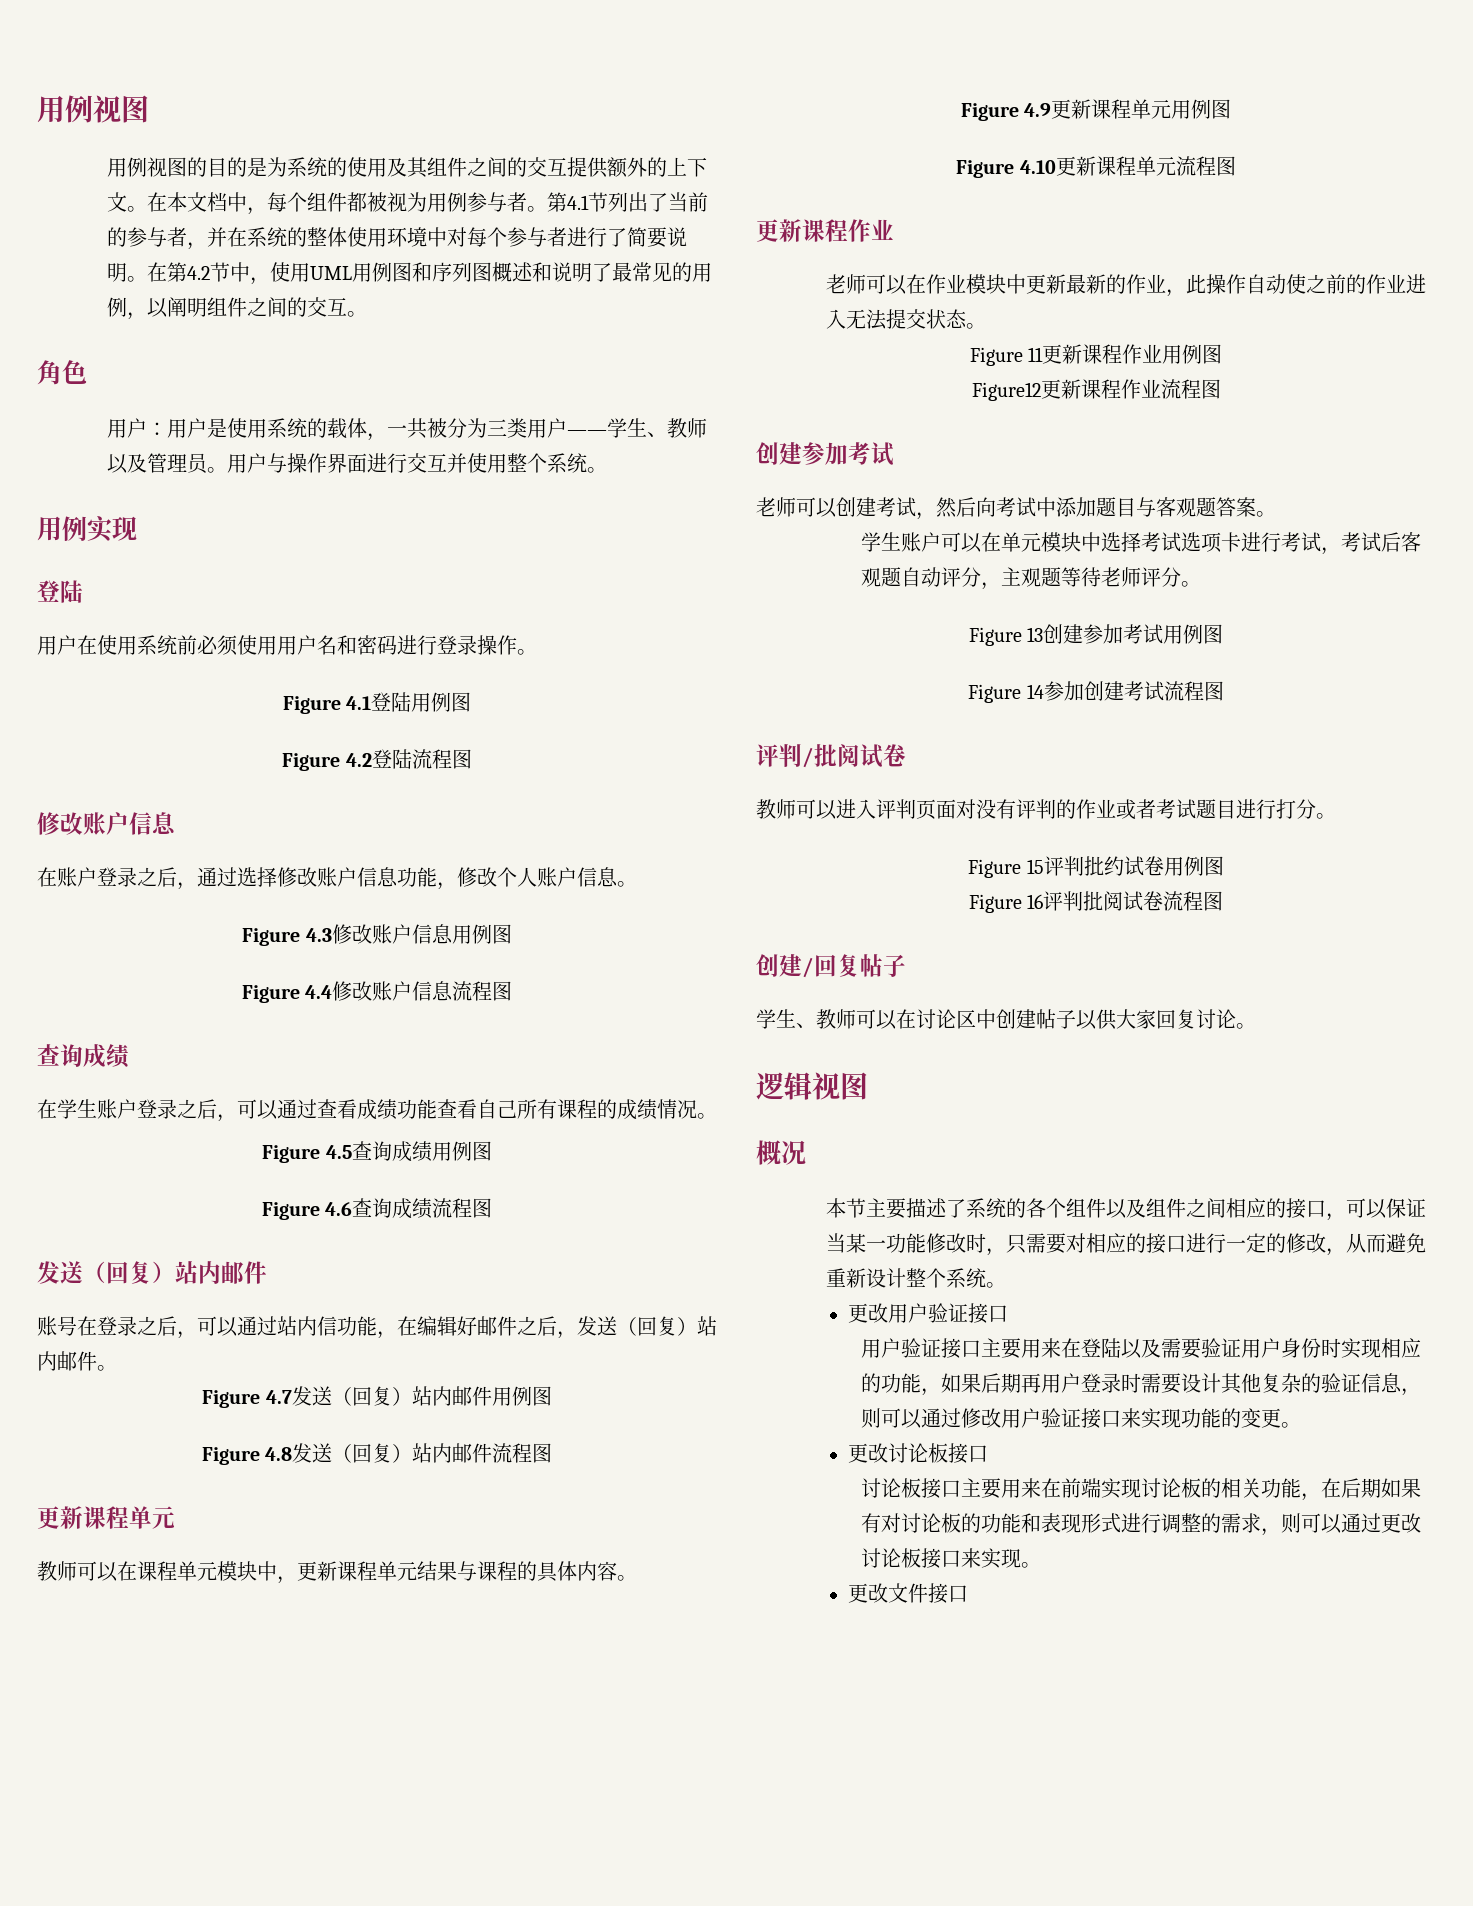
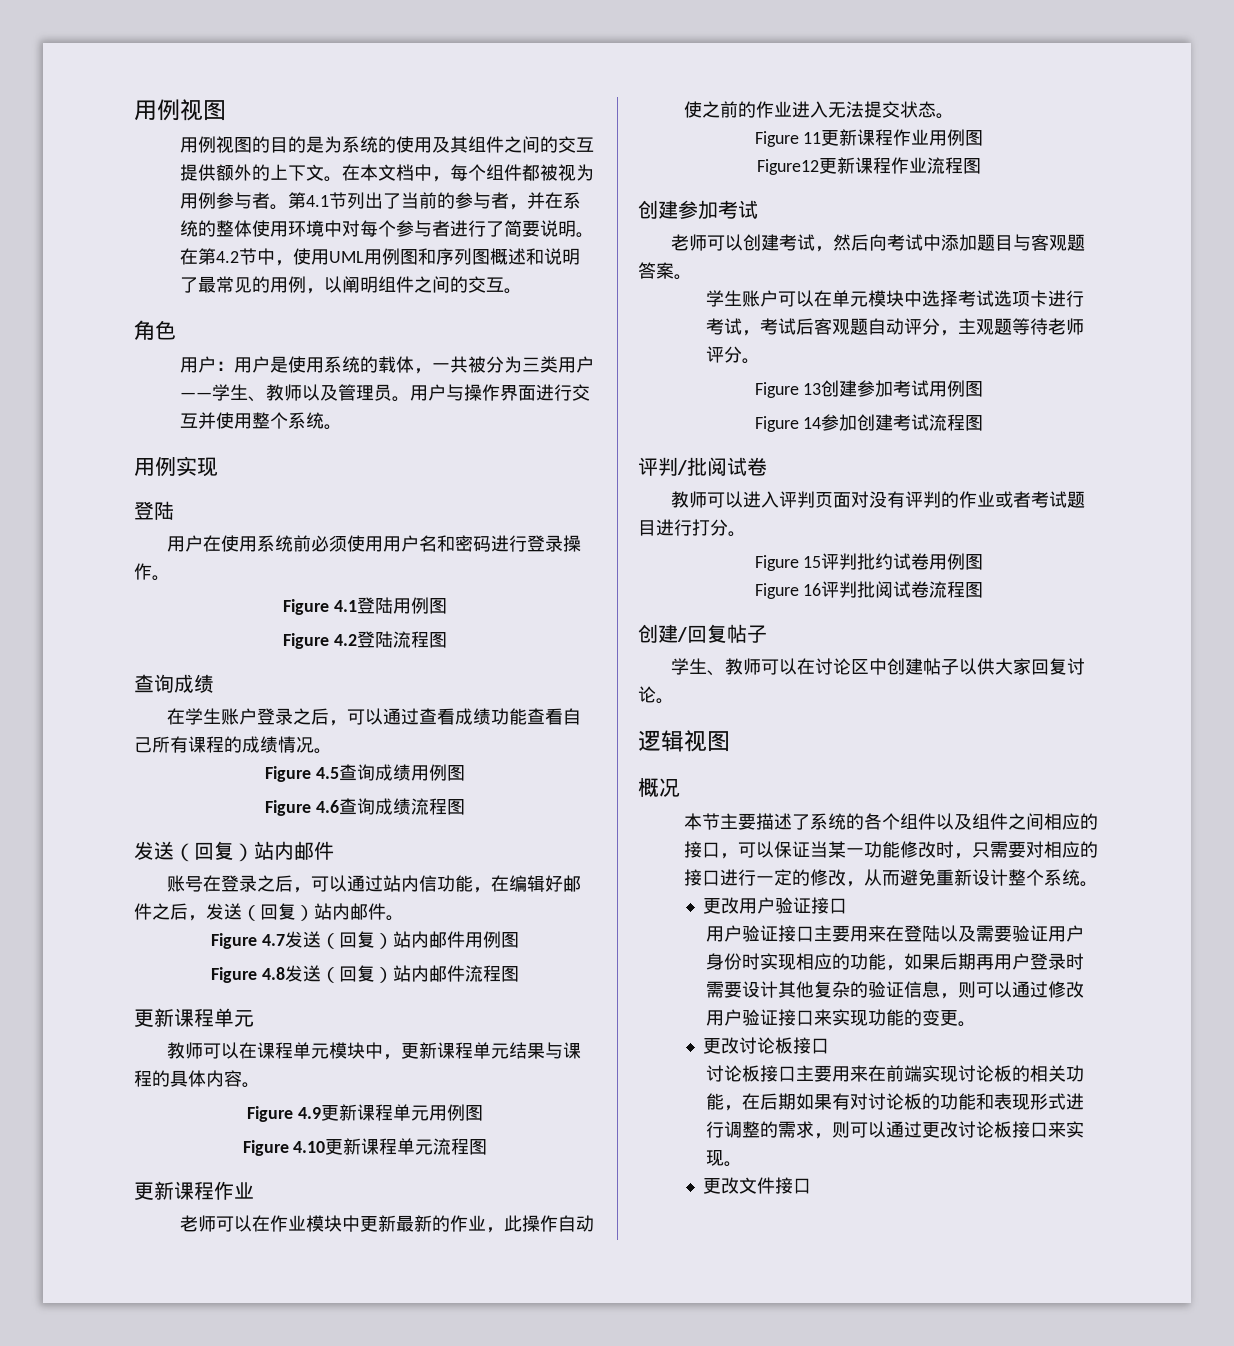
[37,812,176,835] [37,867,637,890] [242,924,512,946] [241,981,513,1003] // 修改账户信息 // 在账户登录之后，通过选择修改账户信息功能，修改个人账户信息。 // Figure 4.3修改账户信息用例图 // Figure 4.4修改账户信息流程图 -> (447, 640) none

